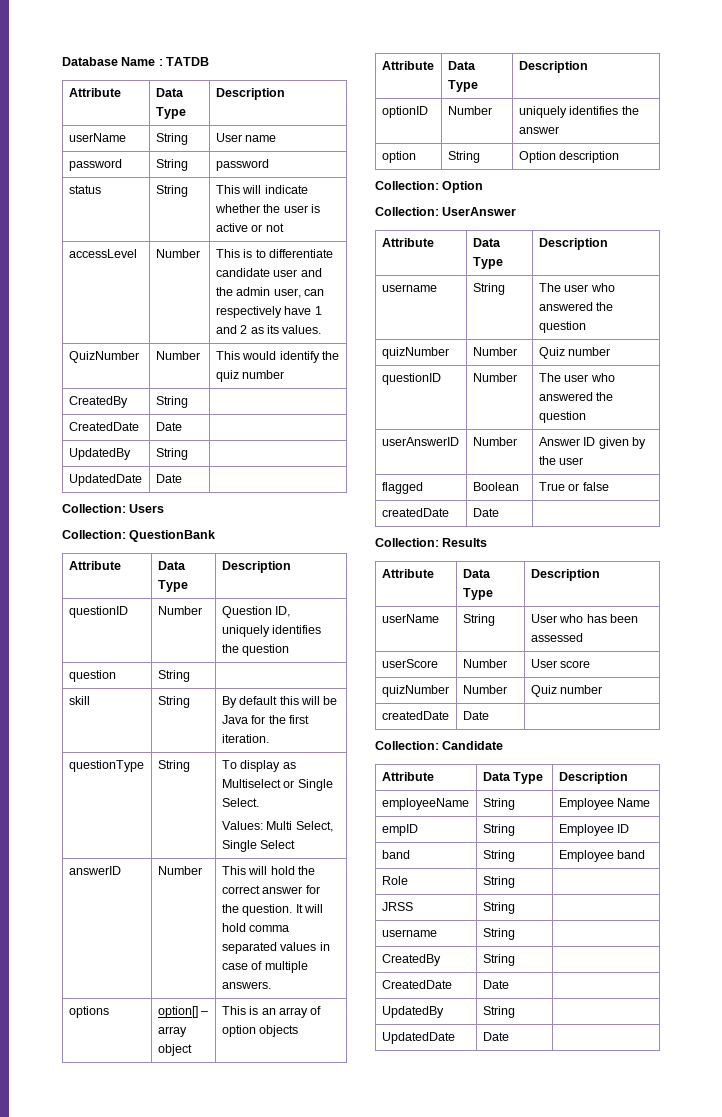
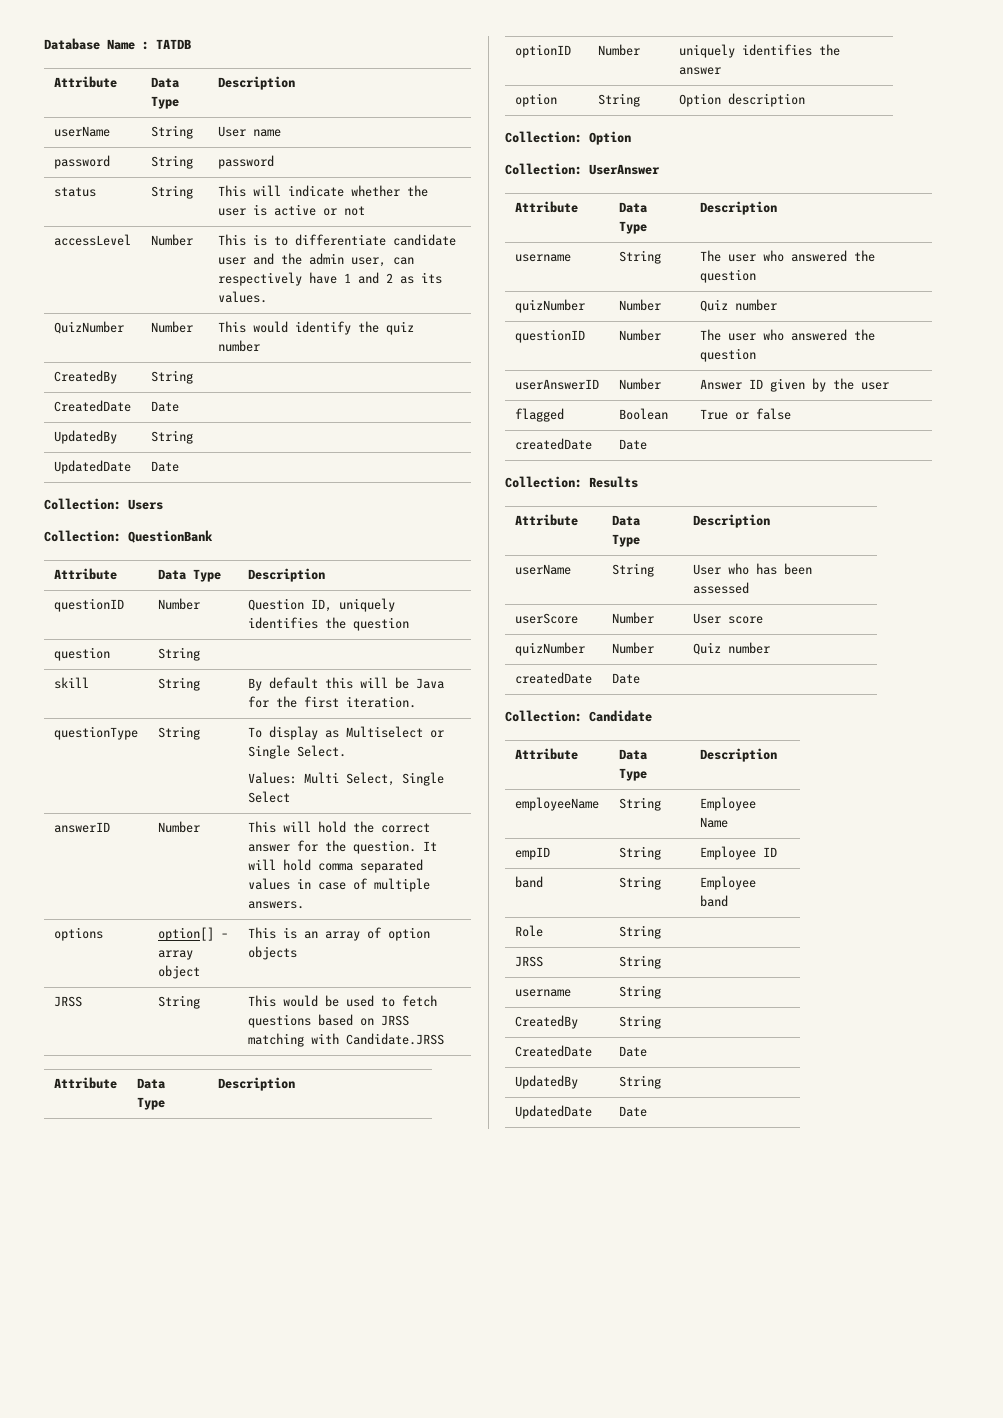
(299, 1031) none -> [53,996,82,1007] [157,995,200,1009] [247,995,437,1007] [247,1014,409,1028] [247,1033,444,1047] // JRSS | String | This would be used to fetch questions based on JRSS matching with Candidate.JRSS

